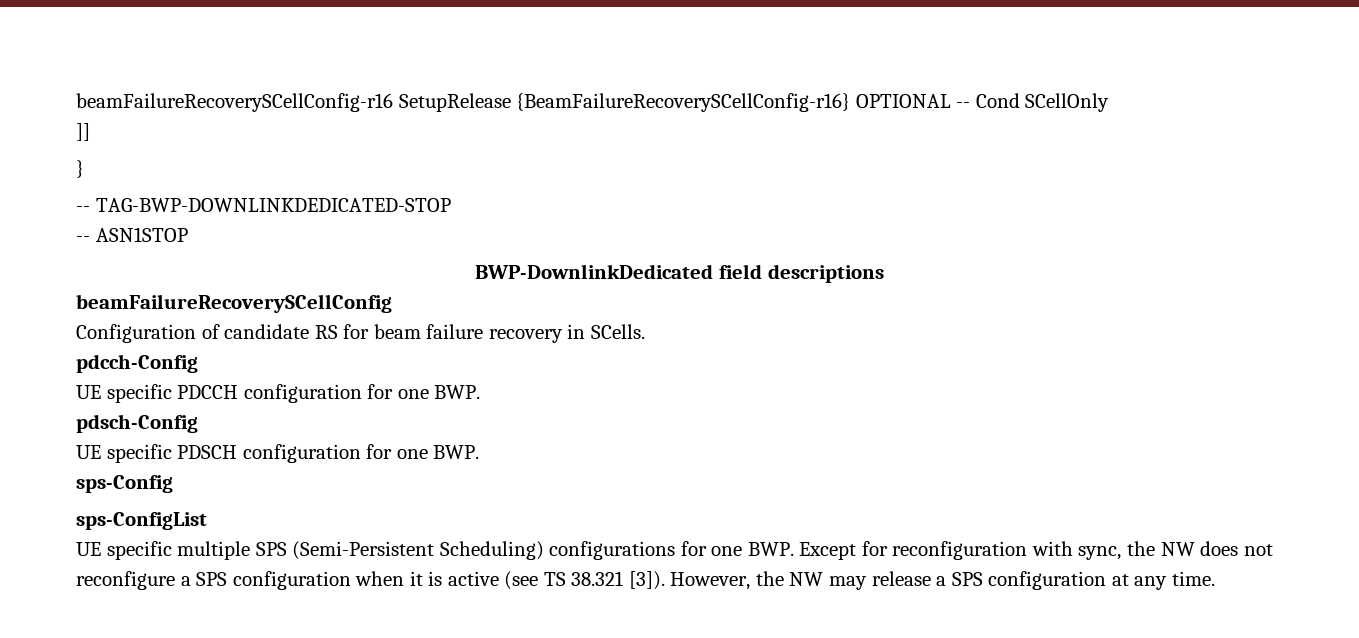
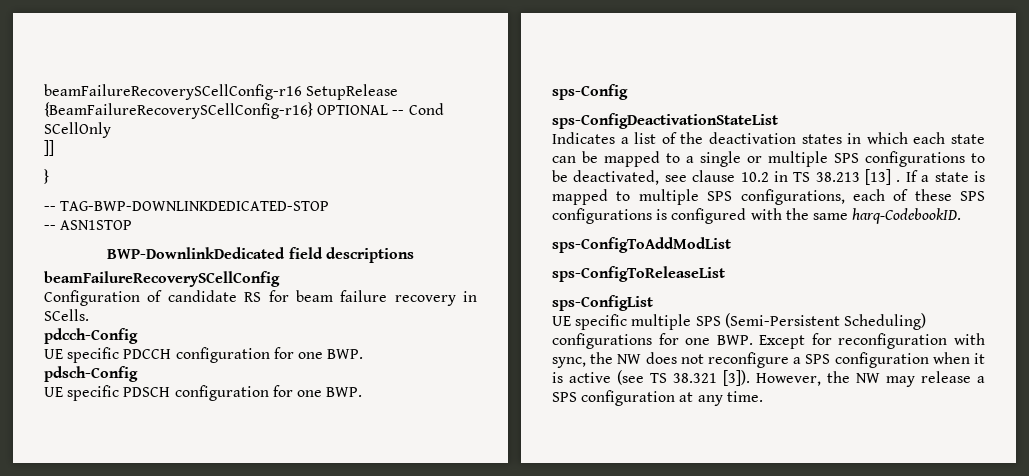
(173, 484) none -> [552,113,778,129] [552,132,985,144] [552,151,985,167] [552,169,985,185] [552,189,985,205] [552,208,962,224] [552,237,731,253] [552,266,725,282] // sps-ConfigDeactivationStateList // Indicates a list of the deactivation states in which each state can be mapped to a single or multiple SPS configurations to be deactivated, see clause 10.2 in TS 38.213 [13] . If a state is mapped to multiple SPS configurations, each of these SPS configurations is configured with the same harq-CodebookID. // sps-ConfigToAddModList // sps-ConfigToReleaseList

